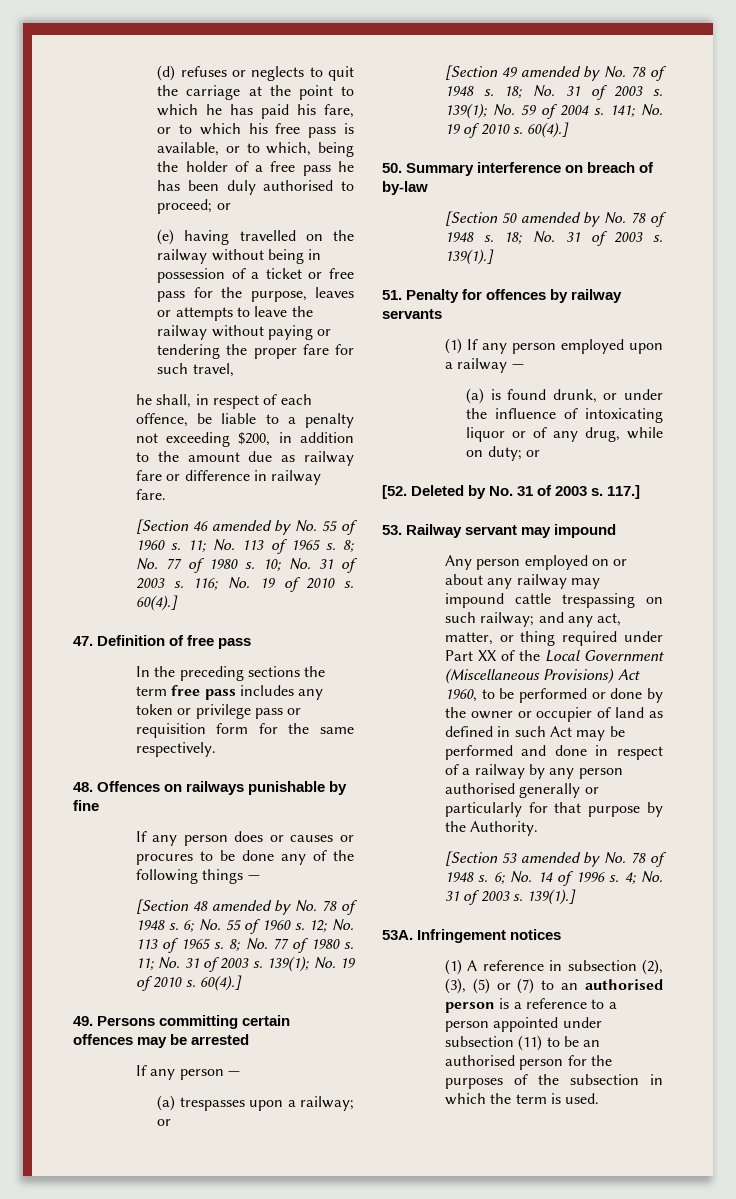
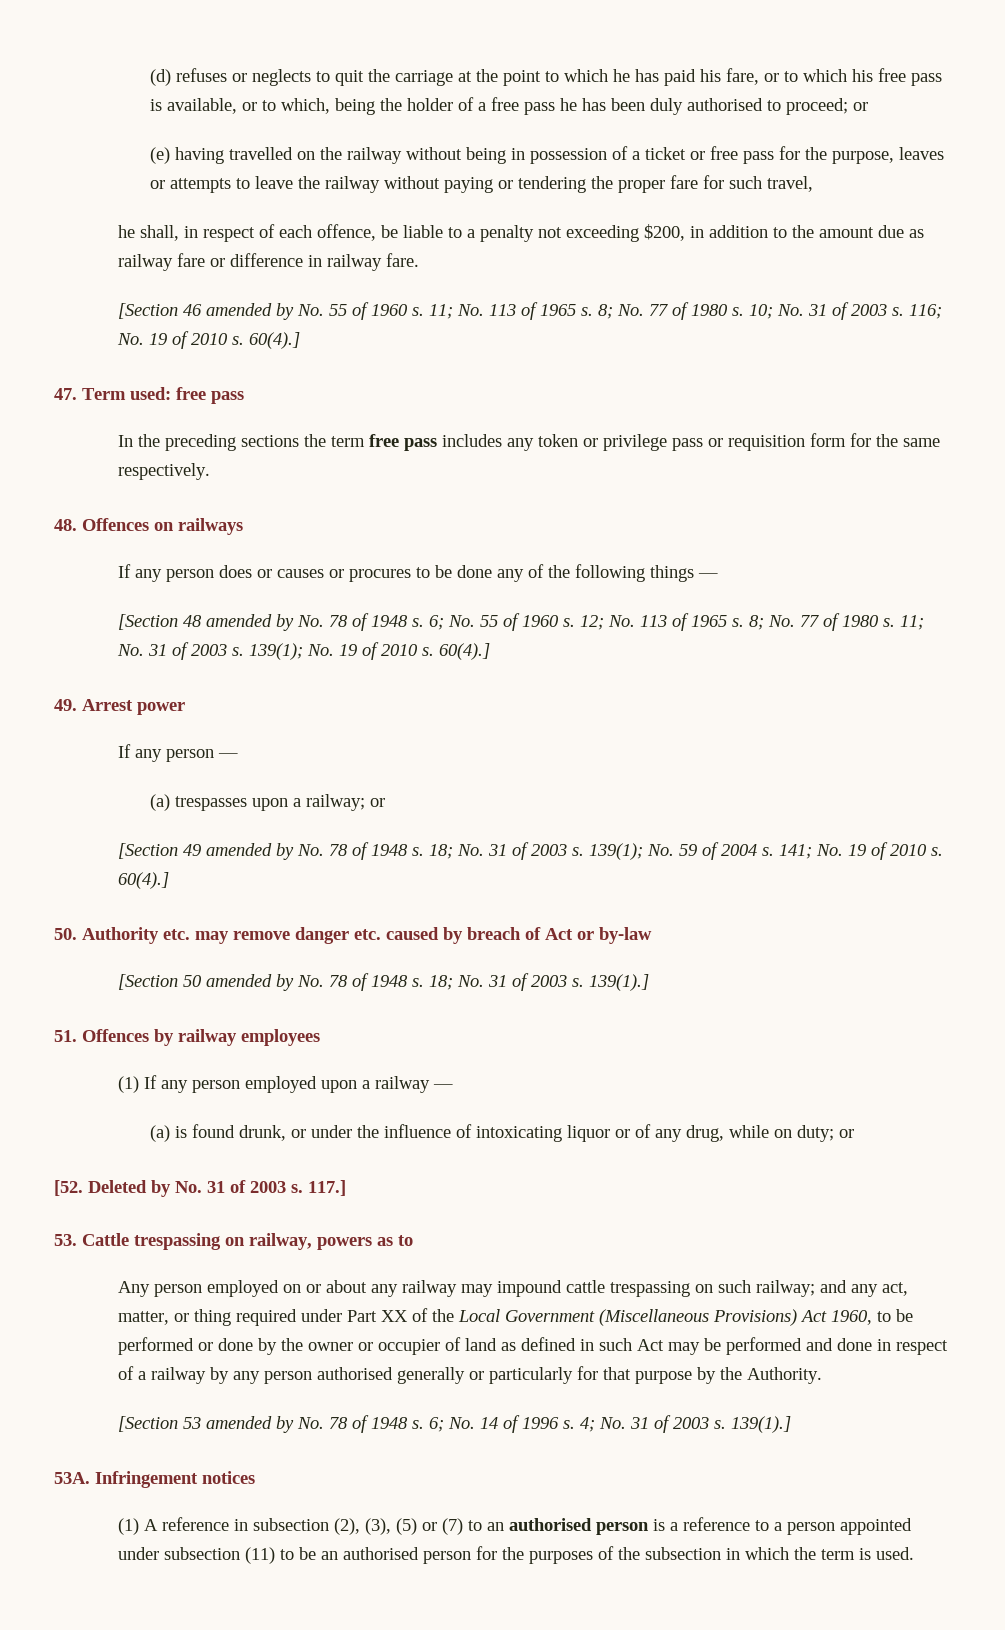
[97,635,185,646] Definition of -> [82,387,171,400] Term used:
[248,781,348,795] [73,800,99,811] punishable by fine -> (243, 526) none
[97,1015,291,1029] [73,1034,250,1048] Persons committing certain offences may be arrested -> [82,699,185,715] Arrest power
[406,162,655,176] Summary interference on breach of -> [82,927,594,944] Authority etc. may remove danger etc. caused by breach of Act or
[406,289,547,303] Penalty for offences -> [82,1029,149,1042] Offences
[382,309,442,319] servants -> [241,1029,320,1046] employees
[406,524,617,538] Railway servant may impound -> [82,1233,413,1250] Cattle trespassing on railway, powers as to

